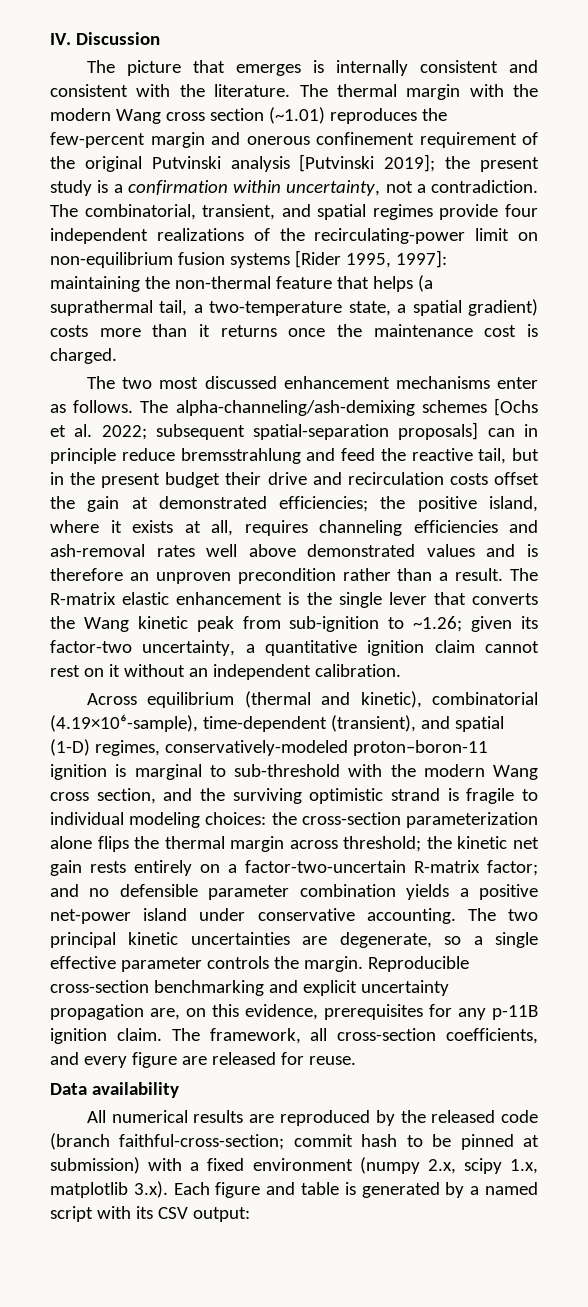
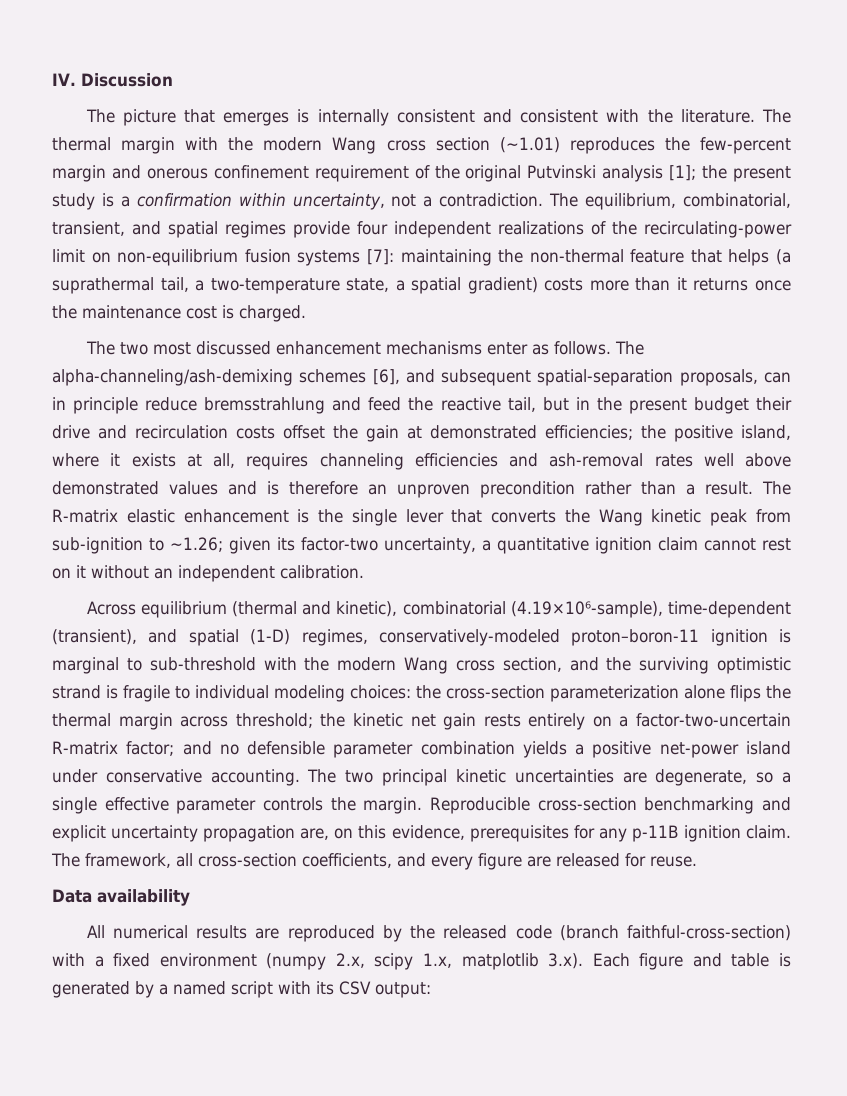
[299,154,436,172] [Putvinski 2019]; -> [669,165,697,181] [1];
(78, 210) none -> [585,193,677,210] equilibrium,
[294,250,447,268] [Rider 1995, 1997]: -> [366,249,394,265] [7]:
[493,398,538,416] [50,424,147,440] [Ochs et al. 2022; -> [372,369,435,385] [6], and
[398,422,479,440] proposals] -> [679,369,758,386] proposals,
[119,1134,540,1150] [50,1157,140,1174] faithful-cross-section; commit hash to be pinned at submission) -> [626,925,791,941] faithful-cross-section)

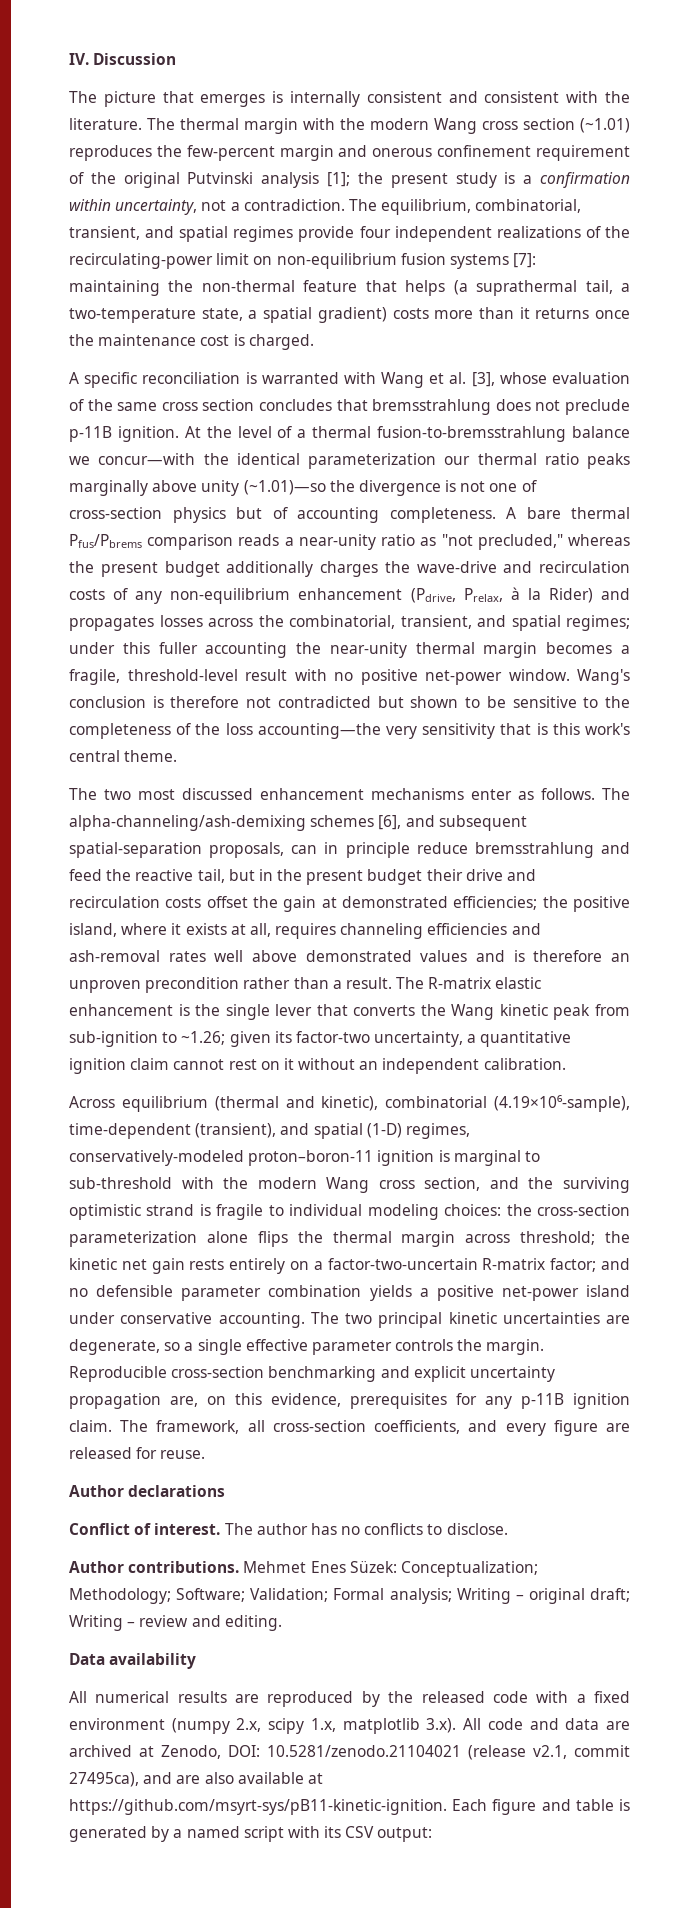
(306, 313) none -> [69,372,630,388] [69,399,631,415] [69,426,630,442] [69,453,630,469] [69,480,537,496] [69,507,630,523] [69,534,630,550] [69,561,630,577] [69,587,631,604] [69,615,630,631] [69,642,630,658] [69,669,630,685] [69,696,631,708] [69,723,630,739] [69,750,178,762] // A specific reconciliation is warranted with Wang et al. [3], whose evaluation of the same cross section concludes that bremsstrahlung does not preclude p-11B ignition. At the level of a thermal fusion-to-bremsstrahlung balance we concur—with the identical parameterization our thermal ratio peaks marginally above unity (~1.01)—so the divergence is not one of cross-section physics but of accounting completeness. A bare thermal Pfus/Pbrems comparison reads a near-unity ratio as "not precluded," whereas the present budget additionally charges the wave-drive and recirculation costs of any non-equilibrium enhancement (Pdrive, Prelax, à la Rider) and propagates losses across the combinatorial, transient, and spatial regimes; under this fuller accounting the near-unity thermal margin becomes a fragile, threshold-level result with no positive net-power window. Wang's conclusion is therefore not contradicted but shown to be sensitive to the completeness of the loss accounting—the very sensitivity that is this work's central theme.
(697, 861) none -> [69,1485,226,1497] [69,1523,508,1535] [69,1561,538,1577] [69,1588,630,1604] [69,1615,282,1631] // Author declarations // Conflict of interest. The author has no conflicts to disclose. // Author contributions. Mehmet Enes Süzek: Conceptualization; Methodology; Software; Validation; Formal analysis; Writing – original draft; Writing – review and editing.
[559,925,791,941] (branch faithful-cross-section) -> (528, 1697) none
(584, 961) none -> [463,1718,631,1730] [69,1745,630,1760] [69,1772,323,1787] [69,1799,447,1815] All code and data are archived at Zenodo, DOI: 10.5281/zenodo.21104021 (release v2.1, commit 27495ca), and are also available at https://github.com/msyrt-sys/pB11-kinetic-ignition.

